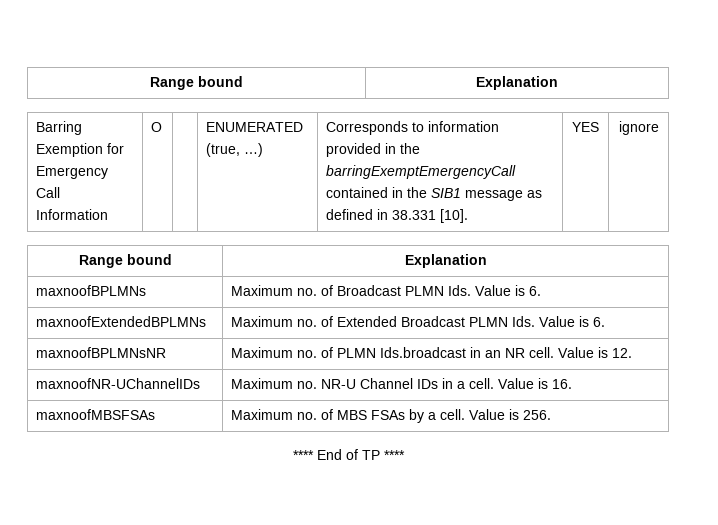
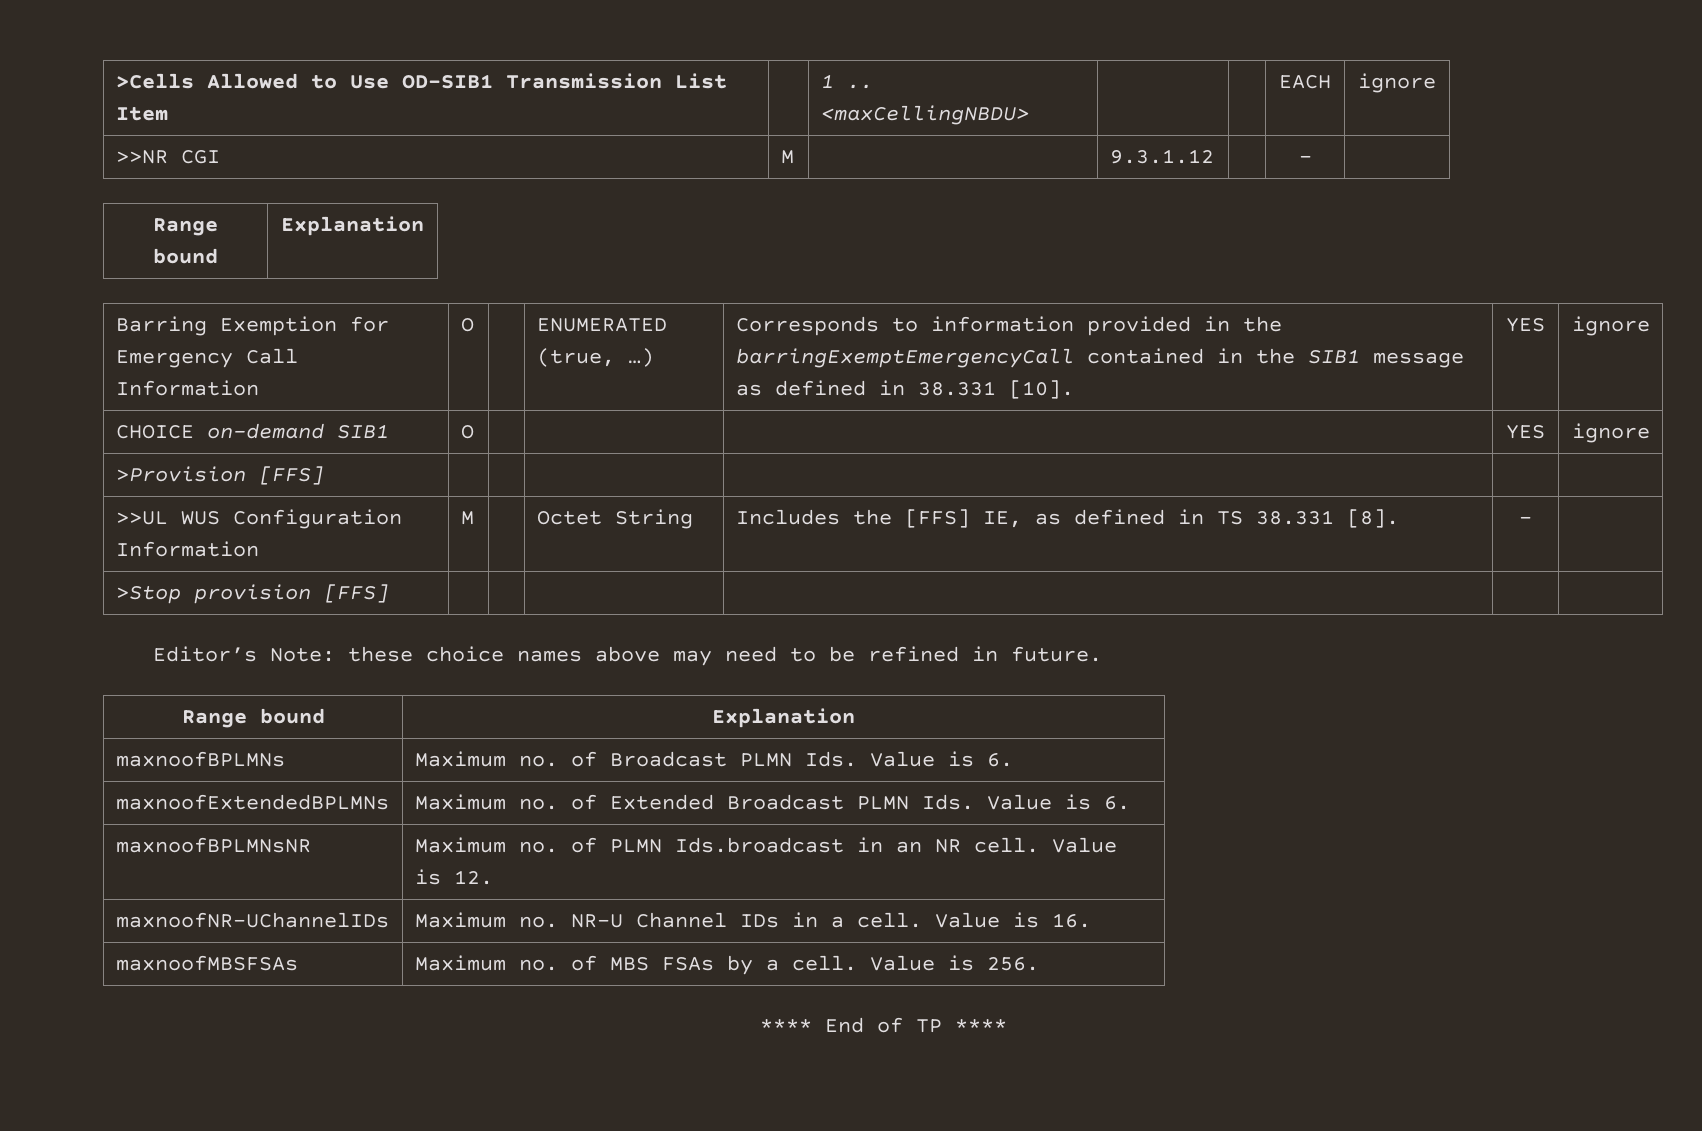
(150, 83) none -> [115,73,727,89] [115,107,168,121] [820,74,873,89] [820,105,1029,125] [1279,75,1331,89] [1358,73,1436,93] [115,150,220,164] [780,150,794,164] [1109,149,1214,164] [1298,155,1312,163] >Cells Allowed to Use OD-SIB1 Transmission List Item | | 1 .. <maxCellingNBDU> | | | EACH | ignore // >>NR CGI | M | | 9.3.1.12 | | - | //
(659, 128) none -> [115,423,389,439] [460,425,474,439] [1506,425,1545,439] [1571,423,1650,443] [115,466,324,485] [115,509,402,529] [115,541,259,557] [460,511,474,525] [536,509,693,529] [735,509,1399,528] [1519,516,1532,524] [115,584,389,604] [152,646,1102,666] // CHOICE on-demand SIB1 | O | | | | YES | ignore // >Provision [FFS] | | | | | | // >>UL WUS Configuration Information | M | | Octet String | Includes the [FFS] IE, as defined in TS 38.331 [8]. | - | // >Stop provision [FFS] | | | | | | // Editor’s Note: these choice names above may need to be refined in future.

